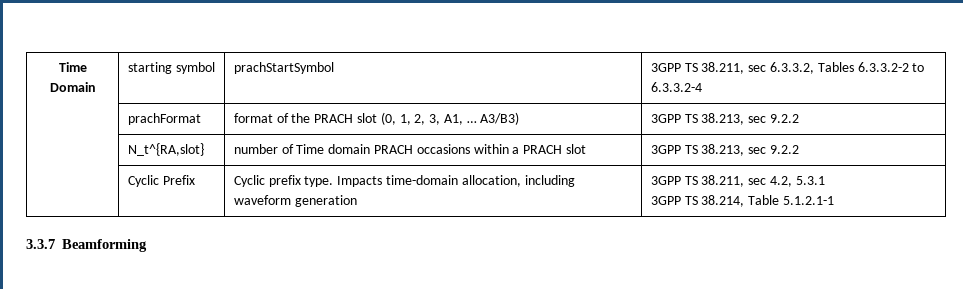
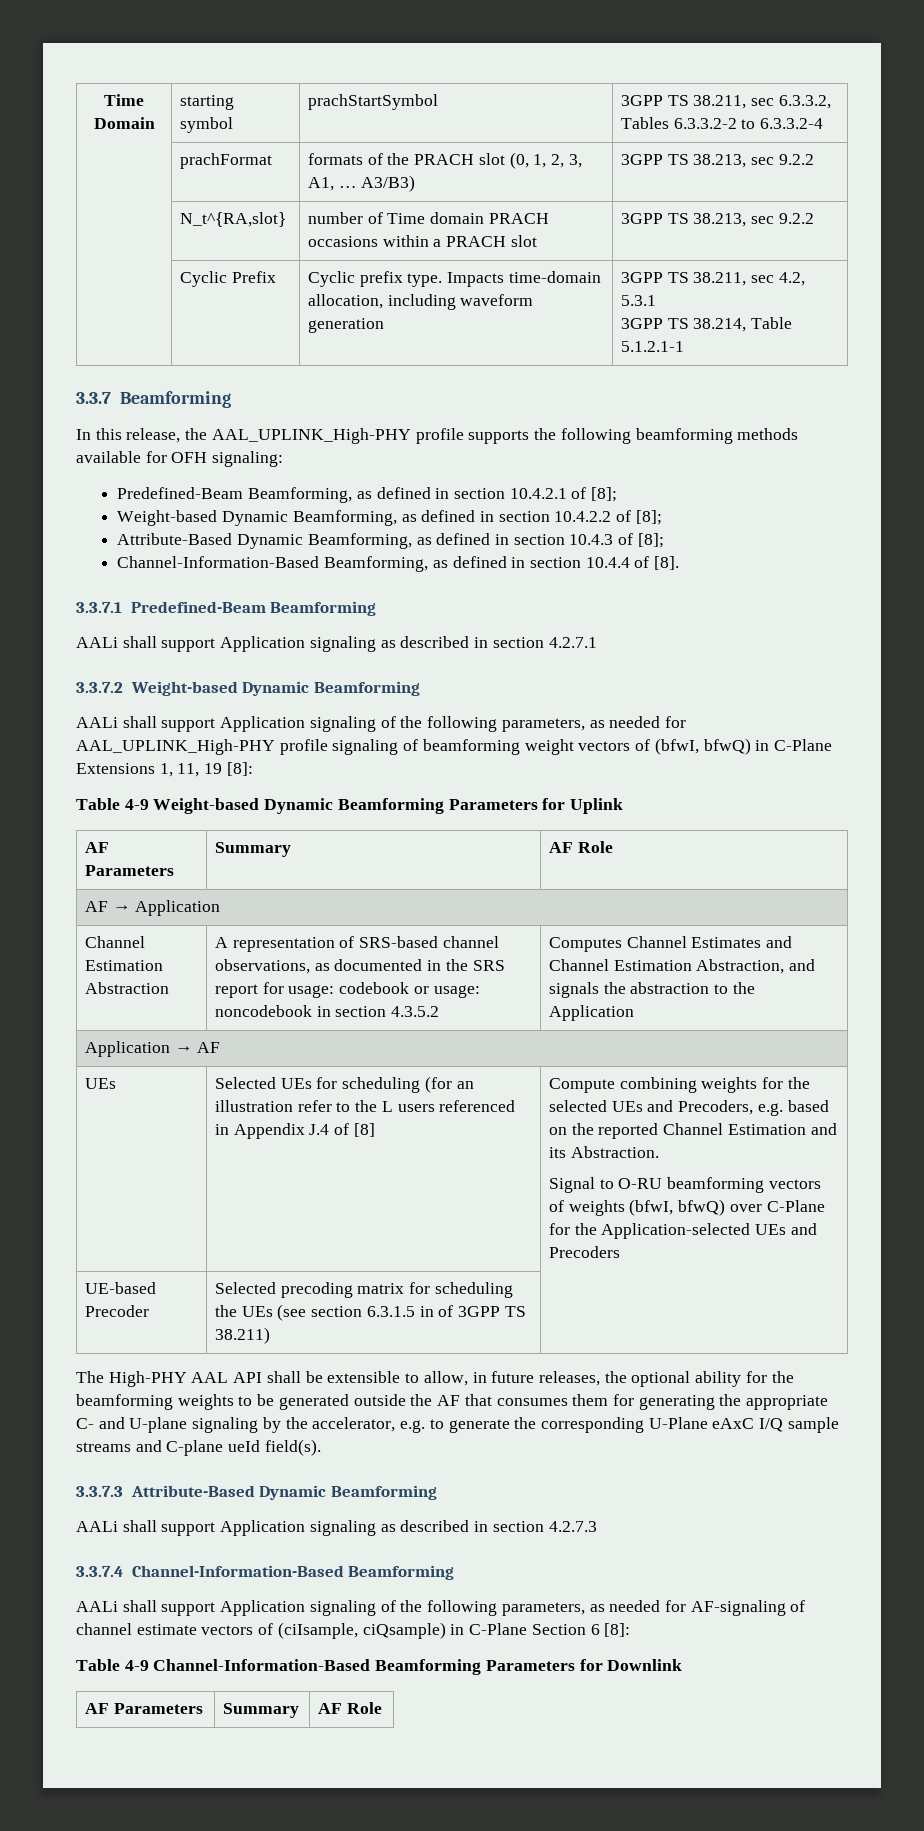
[233,113,273,123] format -> [308,153,364,165] formats
(147, 245) none -> [76,428,799,444] [76,451,284,467] [117,487,618,503] [117,510,662,526] [117,533,664,549] [117,556,680,572] [76,601,377,616] [76,636,597,652] [76,681,420,696] [76,716,686,732] [76,738,832,755] [76,762,253,777] [76,798,624,814] [85,842,110,853] [85,865,175,876] [215,842,292,857] [549,841,613,853] [85,900,221,916] [85,936,146,948] [85,960,164,971] [85,982,170,994] [215,936,499,952] [215,959,505,974] [215,982,480,998] [215,1005,440,1017] [549,936,793,952] [549,959,816,974] [549,982,755,998] [549,1005,635,1021] [85,1041,221,1057] [85,1078,117,1089] [215,1076,474,1093] [215,1100,516,1112] [215,1123,375,1139] [549,1077,810,1093] [549,1100,829,1116] [549,1123,837,1139] [549,1146,659,1158] [549,1177,821,1193] [549,1199,825,1216] [549,1223,817,1239] [549,1246,621,1258] [85,1282,157,1294] [85,1305,150,1317] [215,1282,513,1298] [215,1304,526,1321] [215,1327,271,1344] [76,1371,794,1387] [76,1394,829,1410] [76,1417,839,1433] [76,1439,321,1456] [76,1485,437,1500] [76,1520,597,1536] [76,1565,455,1580] [76,1600,806,1616] [76,1622,631,1639] [76,1659,683,1675] [85,1703,203,1714] [223,1703,300,1718] [318,1702,382,1714] // In this release, the AAL_UPLINK_High-PHY profile supports the following beamforming methods available for OFH signaling: // Predefined-Beam Beamforming, as defined in section 10.4.2.1 of [8]; // Weight-based Dynamic Beamforming, as defined in section 10.4.2.2 of [8]; // Attribute-Based Dynamic Beamforming, as defined in section 10.4.3 of [8]; // Channel-Information-Based Beamforming, as defined in section 10.4.4 of [8]. // 3.3.7.1 Predefined-Beam Beamforming // AALi shall support Application signaling as described in section 4.2.7.1 // 3.3.7.2 Weight-based Dynamic Beamforming // AALi shall support Application signaling of the following parameters, as needed for AAL_UPLINK_High-PHY profile signaling of beamforming weight vectors of (bfwI, bfwQ) in C-Plane Extensions 1, 11, 19 [8]: // Table 4-9 Weight-based Dynamic Beamforming Parameters for Uplink // AF Parameters | Summary | AF Role // AF → Application // Channel Estimation Abstraction | A representation of SRS-based channel observations, as documented in the SRS report for usage: codebook or usage: noncodebook in section 4.3.5.2 | Computes Channel Estimates and Channel Estimation Abstraction, and signals the abstraction to the Application // Application → AF // UEs | Selected UEs for scheduling (for an illustration refer to the L users referenced in Appendix J.4 of [8] | Compute combining weights for the selected UEs and Precoders, e.g. based on the reported Channel Estimation and its Abstraction. // Signal to O-RU beamforming vectors of weights (bfwI, bfwQ) over C-Plane for the Application-selected UEs and Precoders // UE-based Precoder | Selected precoding matrix for scheduling the UEs (see section 6.3.1.5 in of 3GPP TS 38.211) | // The High-PHY AAL API shall be extensible to allow, in future releases, the optional ability for the beamforming weights to be generated outside the AF that consumes them for generating the appropriate C- and U-plane signaling by the accelerator, e.g. to generate the corresponding U-Plane eAxC I/Q sample streams and C-plane ueId field(s). // 3.3.7.3 Attribute-Based Dynamic Beamforming // AALi shall support Application signaling as described in section 4.2.7.3 // 3.3.7.4 Channel-Information-Based Beamforming // AALi shall support Application signaling of the following parameters, as needed for AF-signaling of channel estimate vectors of (ciIsample, ciQsample) in C-Plane Section 6 [8]: // Table 4-9 Channel-Information-Based Beamforming Parameters for Downlink // AF Parameters | Summary | AF Role

